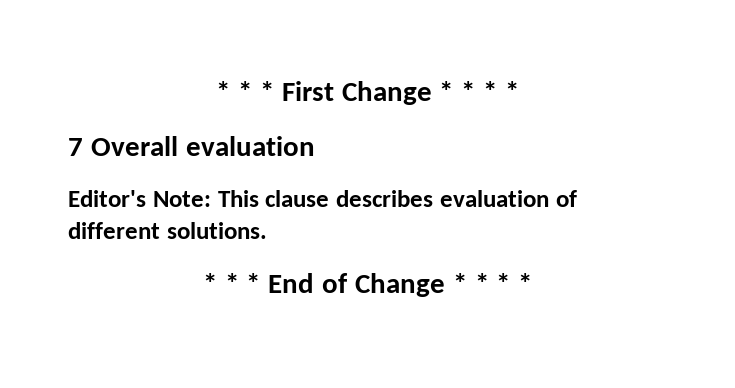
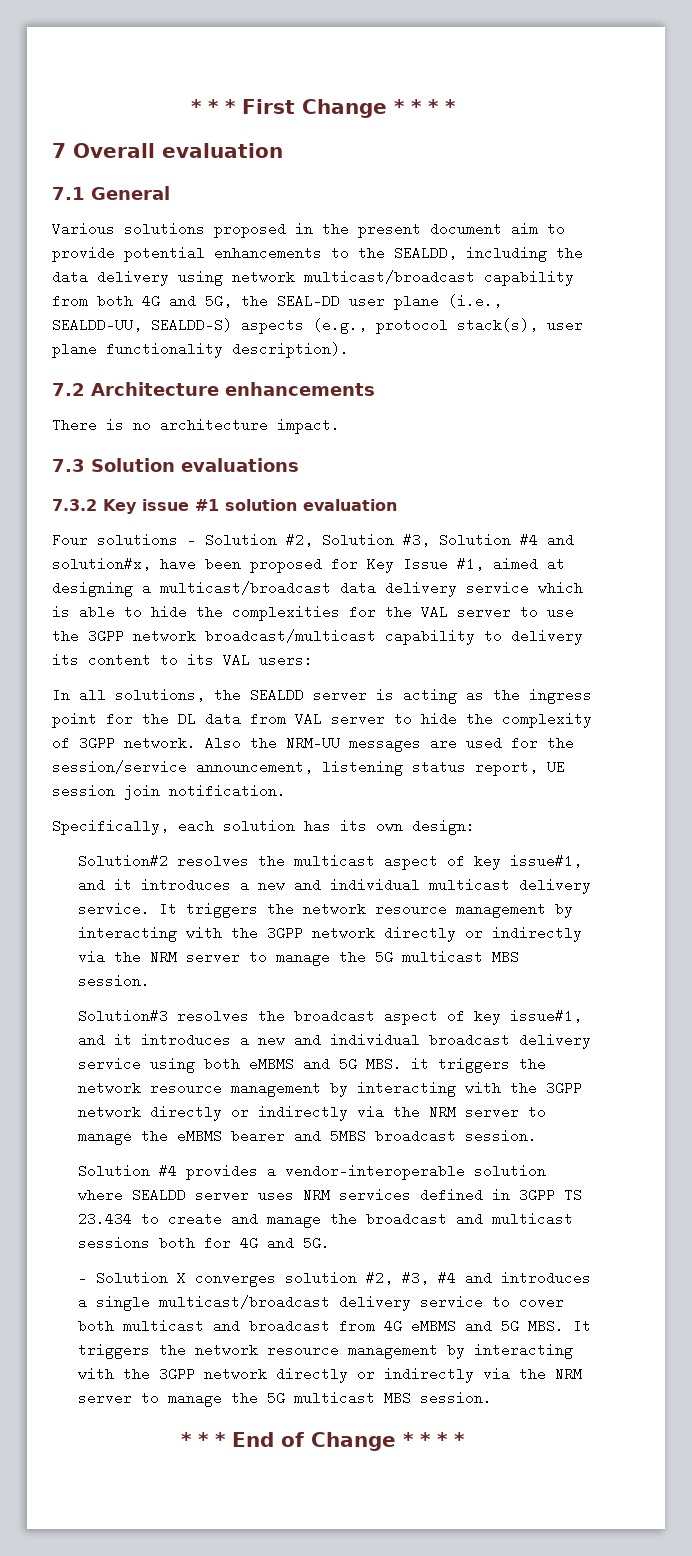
[68,190,577,207] [68,222,267,239] Editor's Note: This clause describes evaluation of different solutions. -> [52,186,170,200] [52,222,565,238] [52,246,583,262] [52,270,574,286] [52,294,502,310] [52,318,583,334] [52,342,349,358] [52,382,375,396] [52,418,340,434] [52,458,299,472] [52,499,397,514] [52,533,574,547] [52,557,565,573] [52,581,583,597] [52,605,574,621] [52,629,583,645] [52,653,313,667] [52,688,592,704] [52,712,592,728] [52,736,574,752] [52,760,565,776] [52,784,286,800] [52,819,475,835] [78,854,583,870] [78,878,592,894] [78,902,574,918] [78,926,583,942] [78,950,520,966] [78,974,151,988] [78,1009,583,1025] [78,1033,592,1049] [78,1057,547,1073] [78,1081,583,1097] [78,1105,547,1121] [78,1129,538,1145] [78,1164,547,1180] [78,1188,583,1202] [78,1212,574,1228] [78,1236,331,1250] [78,1271,592,1287] [78,1295,565,1311] [78,1319,592,1333] [78,1343,574,1359] [78,1367,583,1383] [78,1391,493,1407] 7.1 General // Various solutions proposed in the present document aim to provide potential enhancements to the SEALDD, including the data delivery using network multicast/broadcast capability from both 4G and 5G, the SEAL-DD user plane (i.e., SEALDD-UU, SEALDD-S) aspects (e.g., protocol stack(s), user plane functionality description). // 7.2 Architecture enhancements // There is no architecture impact. // 7.3 Solution evaluations // 7.3.2 Key issue #1 solution evaluation // Four solutions - Solution #2, Solution #3, Solution #4 and solution#x, have been proposed for Key Issue #1, aimed at designing a multicast/broadcast data delivery service which is able to hide the complexities for the VAL server to use the 3GPP network broadcast/multicast capability to delivery its content to its VAL users: // In all solutions, the SEALDD server is acting as the ingress point for the DL data from VAL server to hide the complexity of 3GPP network. Also the NRM-UU messages are used for the session/service announcement, listening status report, UE session join notification. // Specifically, each solution has its own design: // Solution#2 resolves the multicast aspect of key issue#1, and it introduces a new and individual multicast delivery service. It triggers the network resource management by interacting with the 3GPP network directly or indirectly via the NRM server to manage the 5G multicast MBS session. // Solution#3 resolves the broadcast aspect of key issue#1, and it introduces a new and individual broadcast delivery service using both eMBMS and 5G MBS. it triggers the network resource management by interacting with the 3GPP network directly or indirectly via the NRM server to manage the eMBMS bearer and 5MBS broadcast session. // Solution #4 provides a vendor-interoperable solution where SEALDD server uses NRM services defined in 3GPP TS 23.434 to create and manage the broadcast and multicast sessions both for 4G and 5G. // - Solution X converges solution #2, #3, #4 and introduces a single multicast/broadcast delivery service to cover both multicast and broadcast from 4G eMBMS and 5G MBS. It triggers the network resource management by interacting with the 3GPP network directly or indirectly via the NRM server to manage the 5G multicast MBS session.

